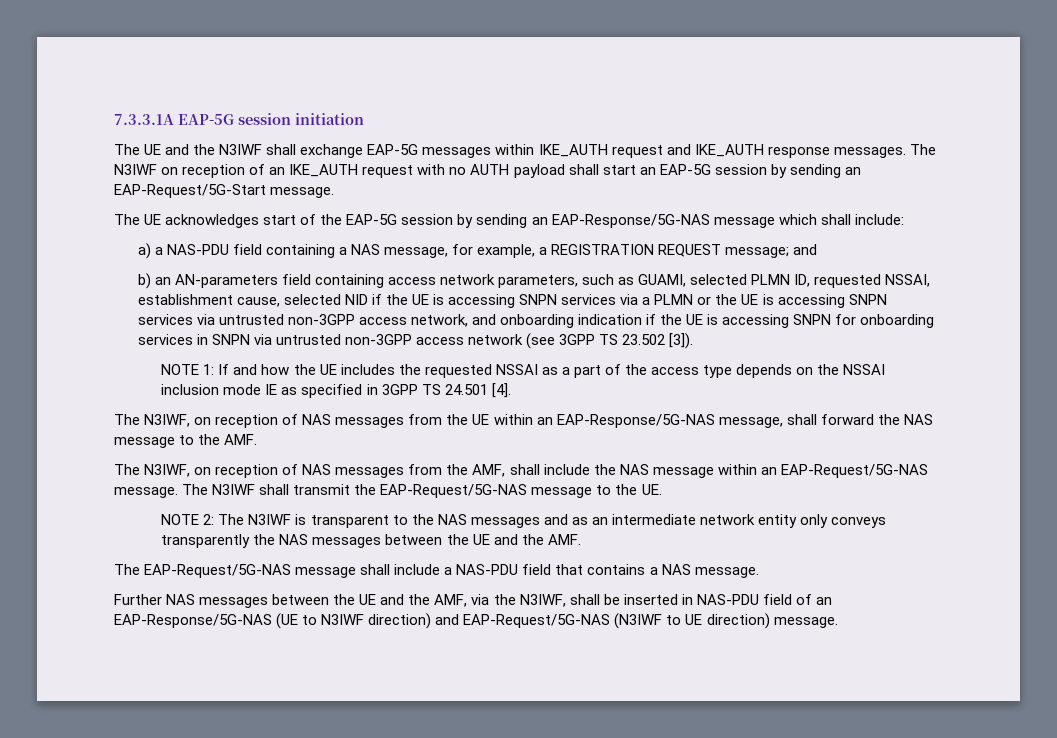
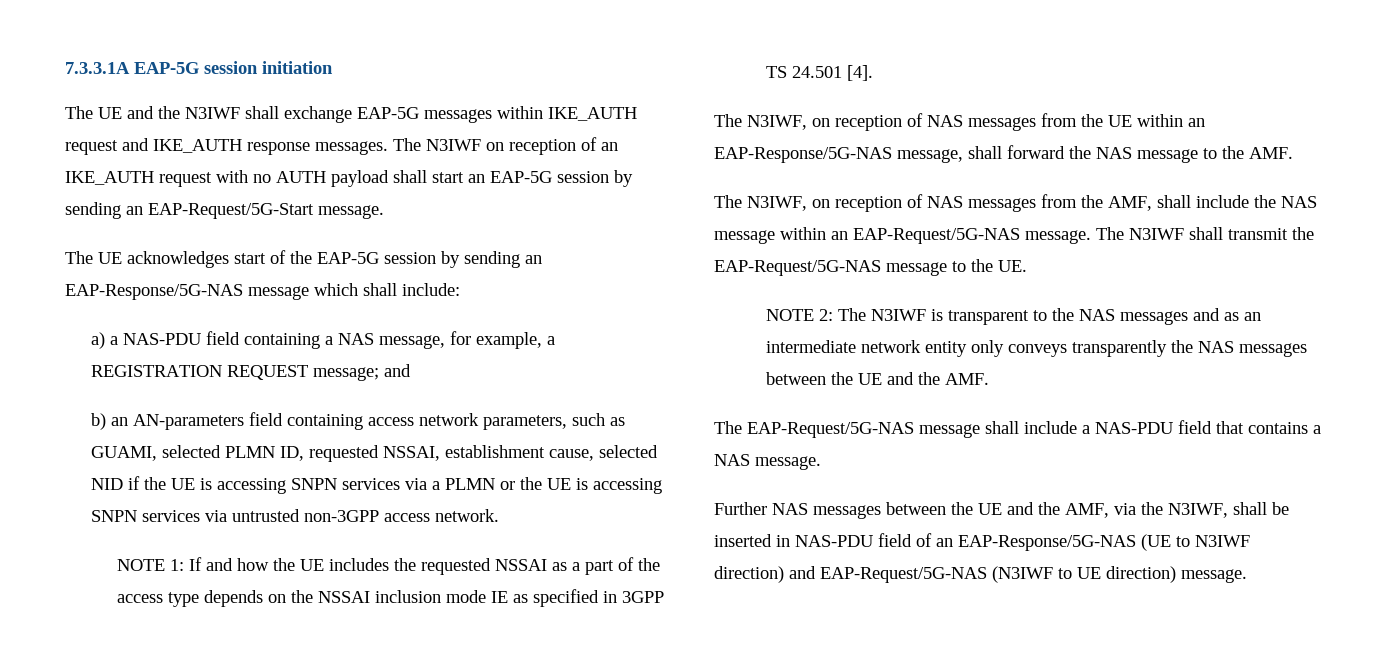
[410,314,935,328] [137,333,694,349] network, and onboarding indication if the UE is accessing SNPN for onboarding services in SNPN via untrusted non-3GPP access network (see 3GPP TS 23.502 [3]). -> [435,509,500,522] network.

